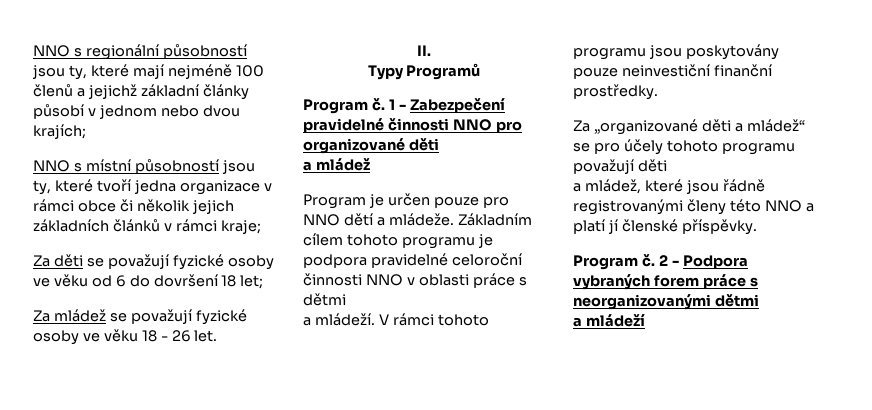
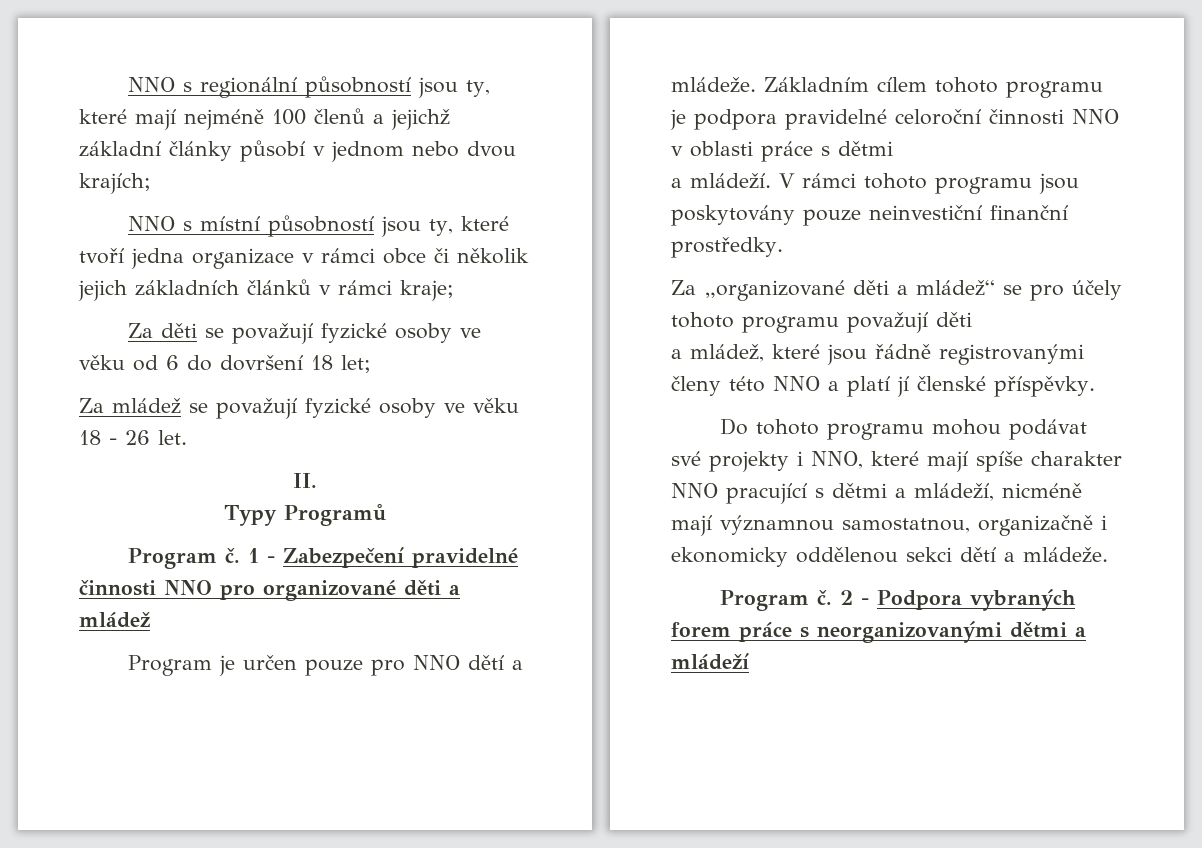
(439, 144) // -> (441, 588) none
(757, 227) none -> [720,418,1088,440] [671,451,1122,472] [671,483,1082,504] [671,515,1107,536] [671,547,1108,567] // Do tohoto programu mohou podávat své projekty i NNO, které mají spíše charakter NNO pracující s dětmi a mládeží, nicméně mají významnou samostatnou, organizačně i ekonomicky oddělenou sekci dětí a mládeže.
(759, 300) // -> (1067, 630) none

